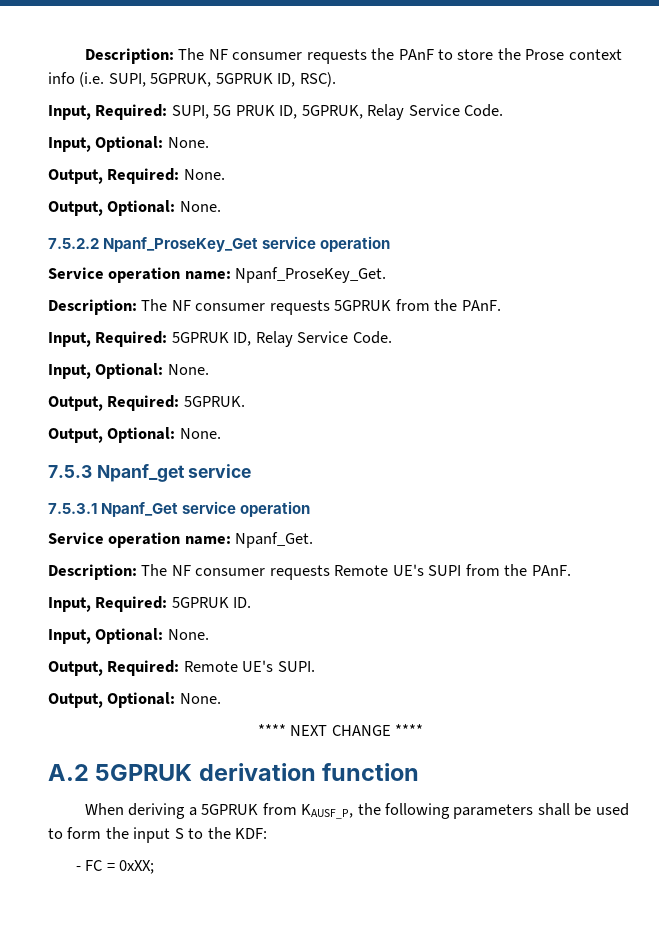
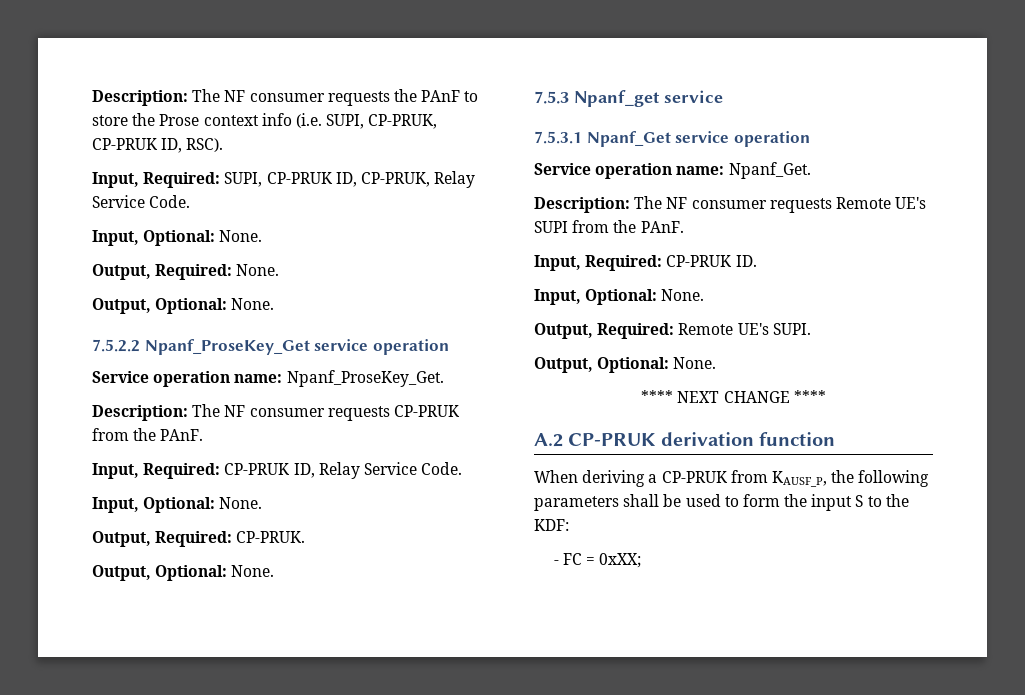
[150,73,273,87] 5GPRUK, 5GPRUK -> [368,114,438,129] [92,138,158,150] CP-PRUK, CP-PRUK
[213,105,363,119] 5G PRUK ID, 5GPRUK, -> [266,172,430,187] CP-PRUK ID, CP-PRUK,
[334,299,501,311] [48,331,229,347] 5GPRUK from the PAnF. // Input, Required: 5GPRUK -> [393,405,460,417] [92,428,204,441] [92,463,291,479] CP-PRUK from the PAnF. // Input, Required: CP-PRUK
[183,396,245,407] 5GPRUK. -> [236,531,306,543] CP-PRUK.
[171,597,229,608] 5GPRUK -> [666,255,733,267] CP-PRUK
[95,764,193,781] 5GPRUK -> [568,433,657,446] CP-PRUK
[201,804,259,815] 5GPRUK -> [661,471,728,483] CP-PRUK

